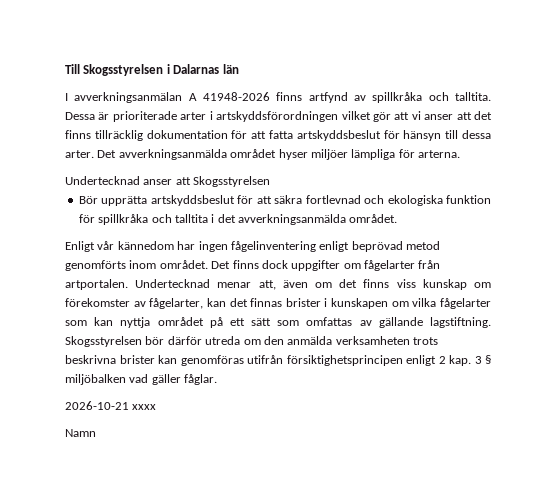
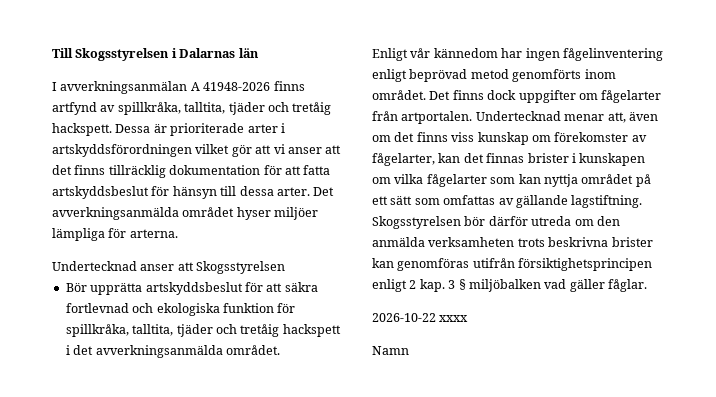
[372,92,491,103] spillkråka och talltita. -> [117,102,332,115] [52,123,112,136] spillkråka, talltita, tjäder och tretåig hackspett.
[98,214,208,225] spillkråka och talltita -> [65,324,341,337] spillkråka, talltita, tjäder och tretåig hackspett
[65,401,129,410] 2026-10-21 -> [372,313,436,322] 2026-10-22

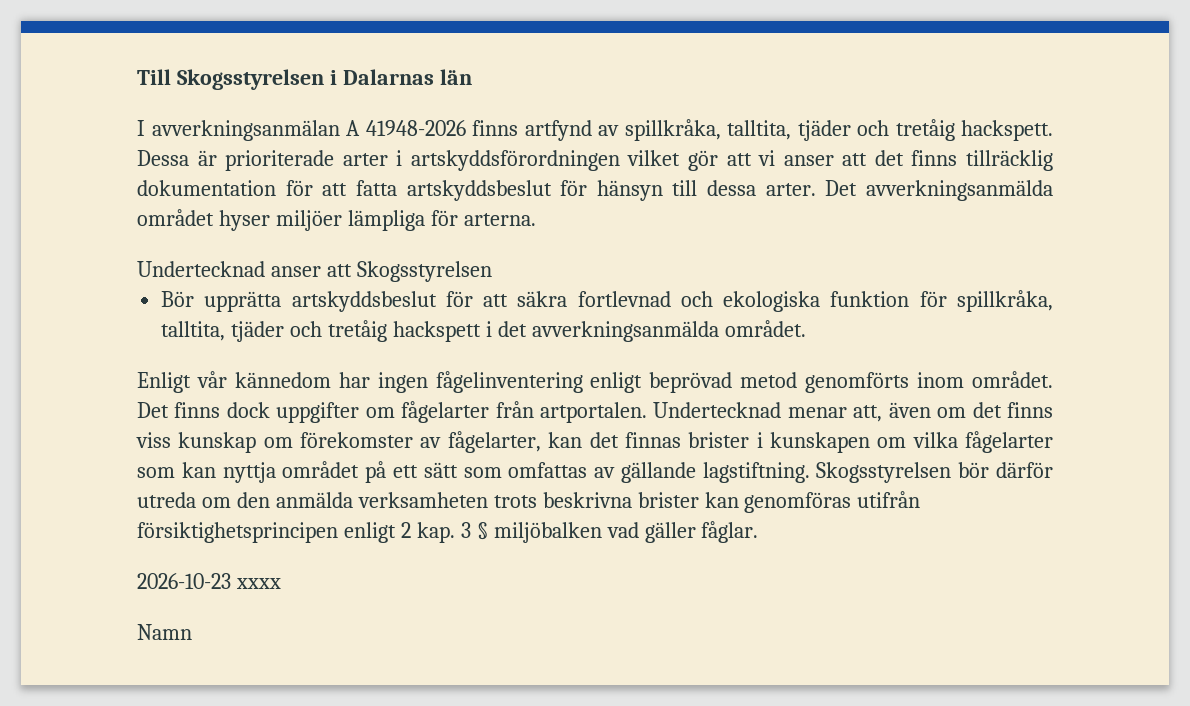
[372,313,436,322] 2026-10-22 -> [137,573,231,589] 2026-10-23

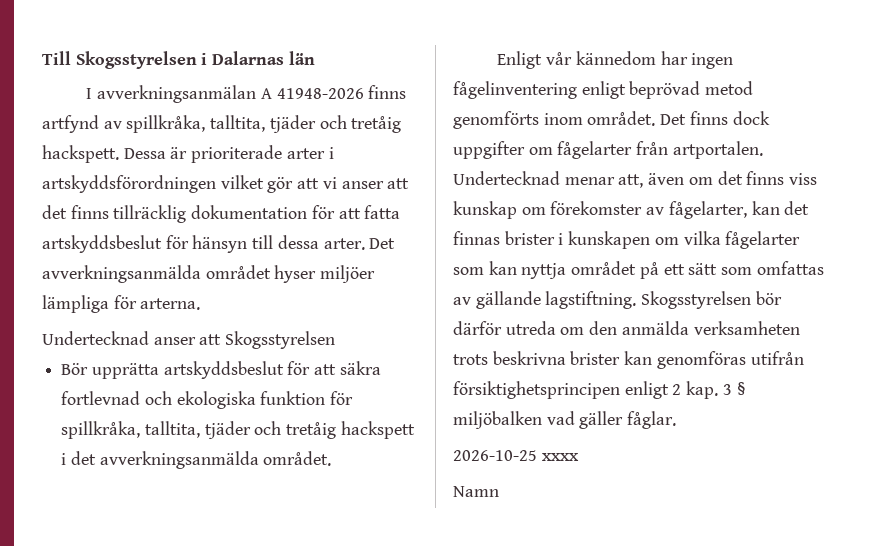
[137,573,231,589] 2026-10-23 -> [453,450,537,461] 2026-10-25

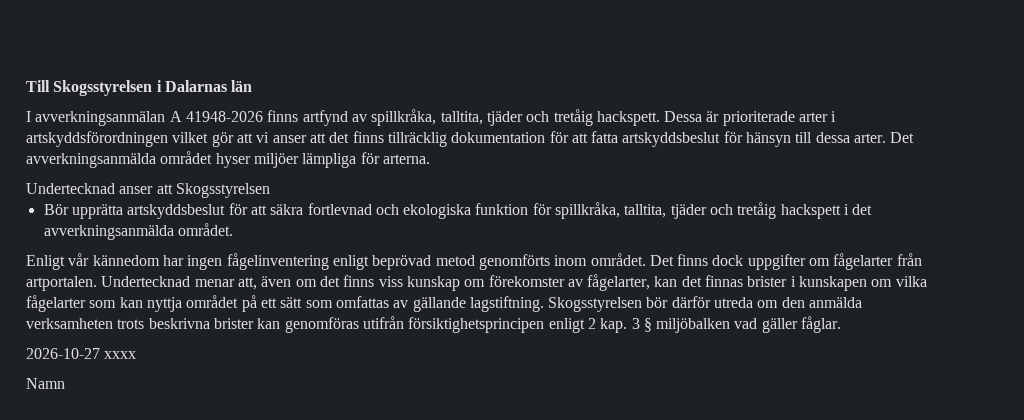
[453,450,537,461] 2026-10-25 -> [26,348,100,359] 2026-10-27

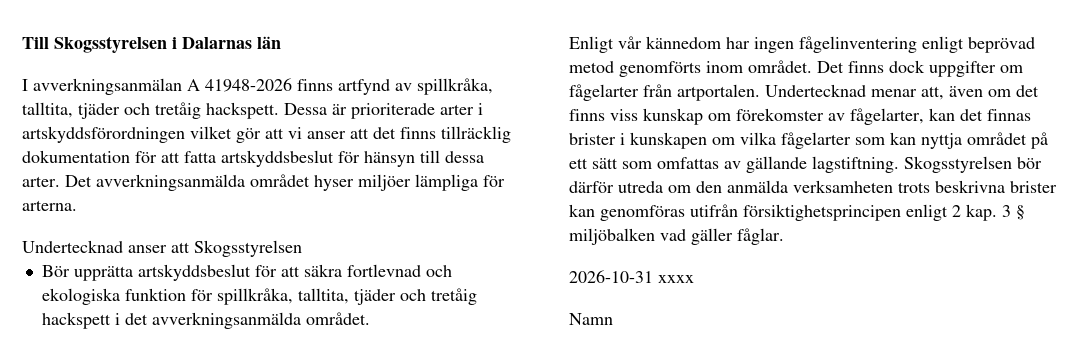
[26,348,100,359] 2026-10-27 -> [569,270,653,283] 2026-10-31

